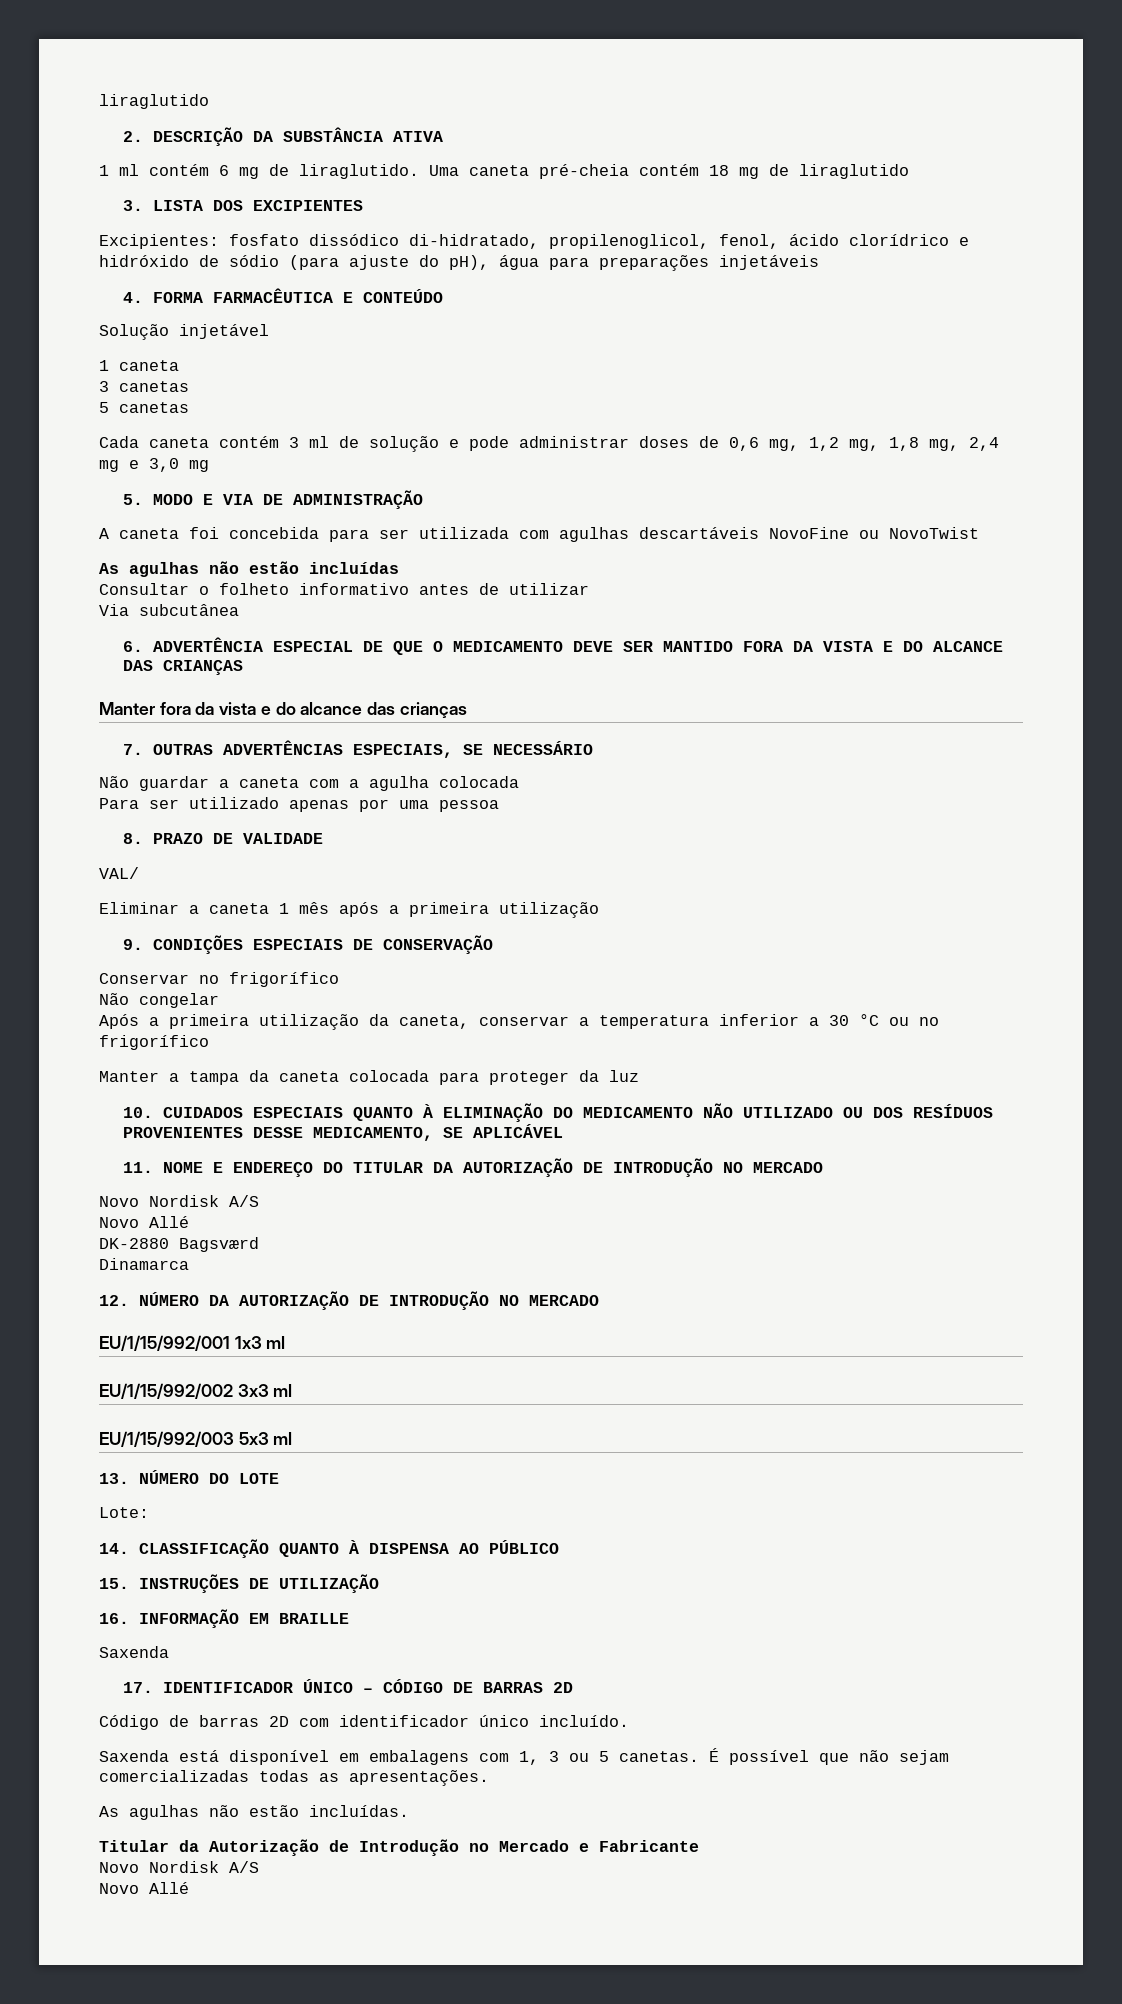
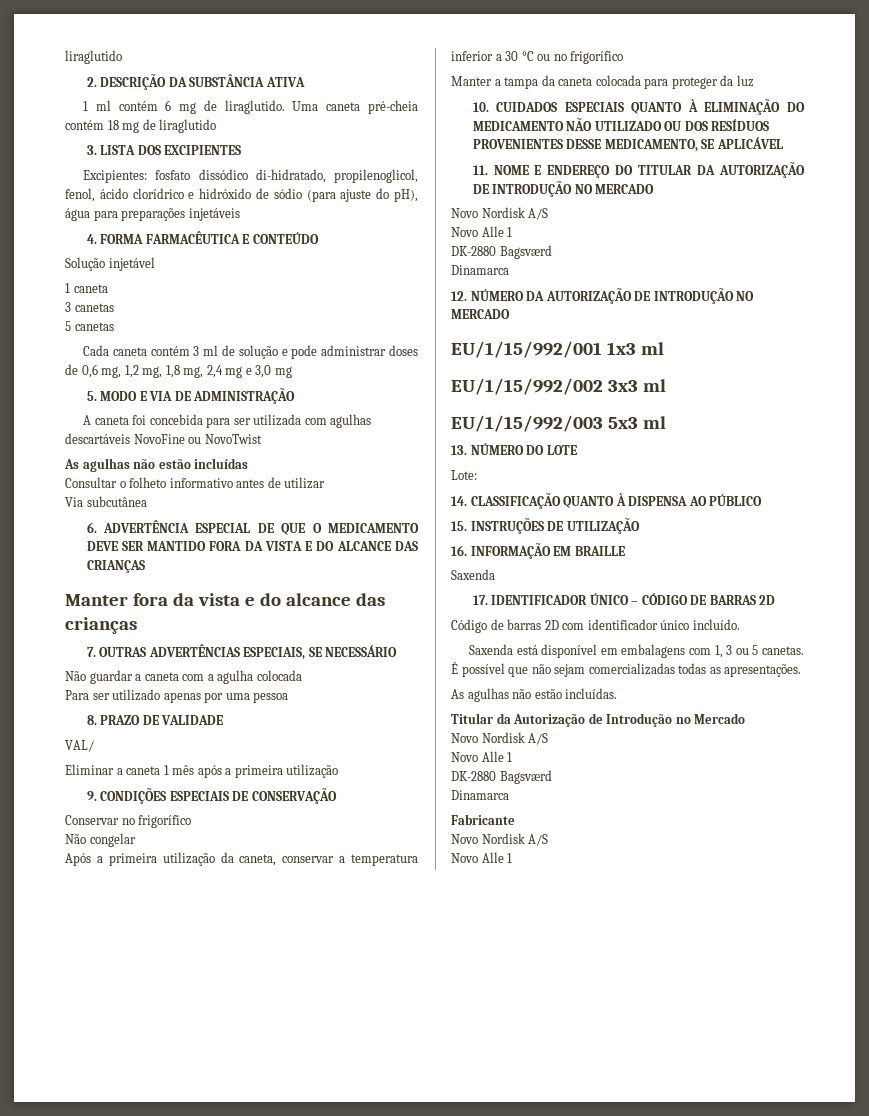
[149,1216,189,1228] Allé -> [481,226,513,237] Alle 1
[579,1843,589,1852] e -> [451,732,549,745] [451,751,513,762] [451,770,552,784] [451,790,509,800] // Novo Nordisk A/S // Novo Alle 1 // DK-2880 Bagsværd // Dinamarca //
[149,1882,189,1894] Allé -> [481,852,513,863] Alle 1

